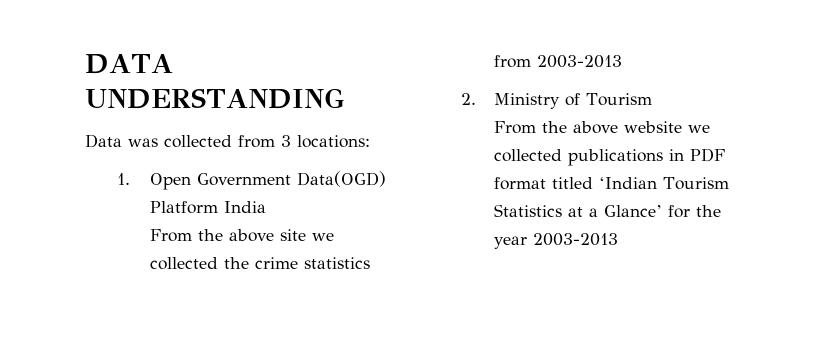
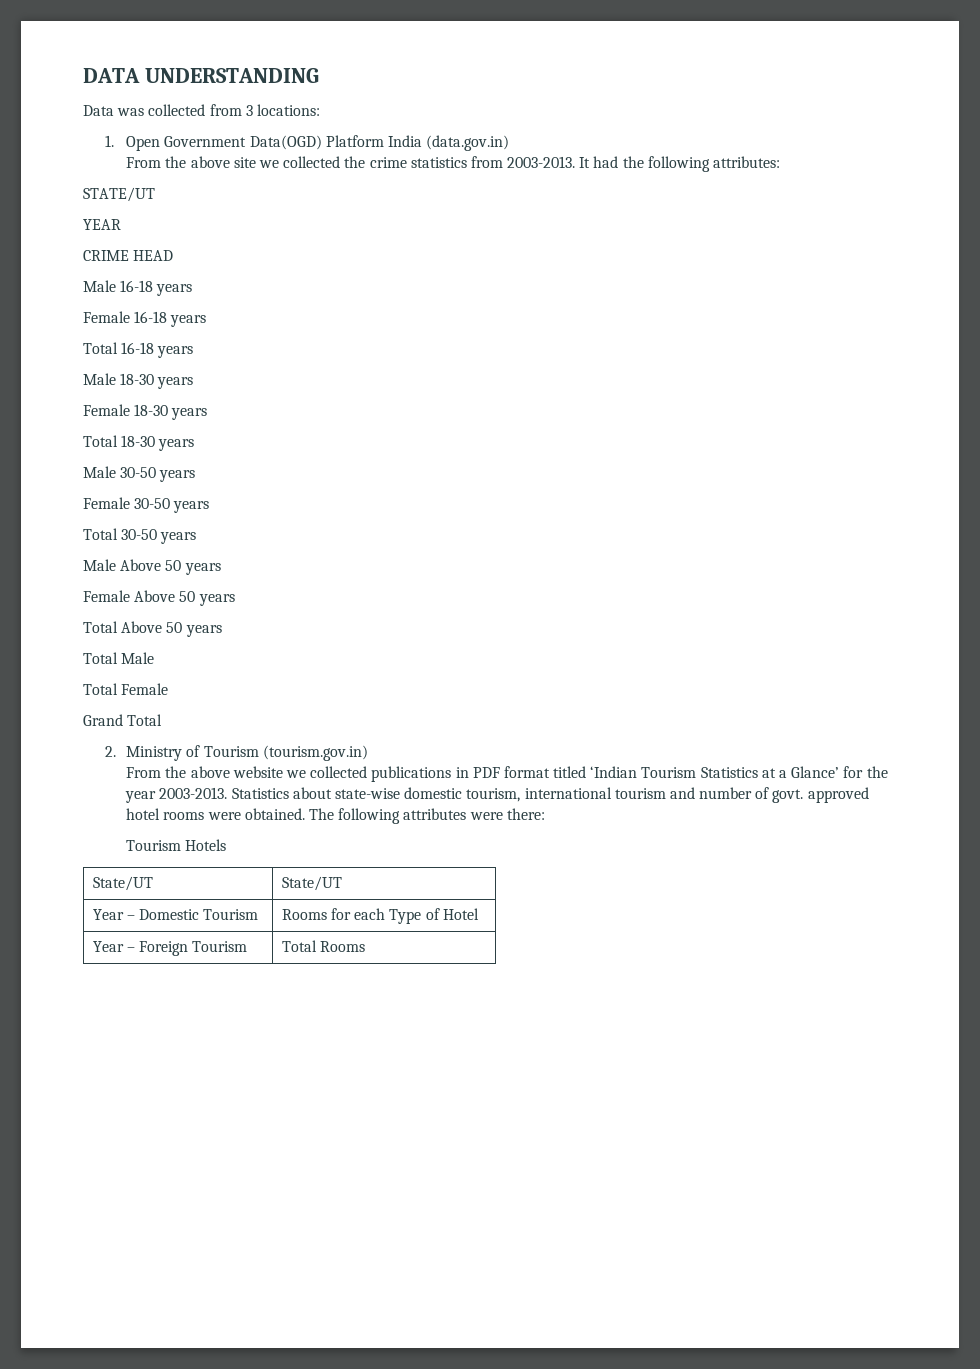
(266, 207) none -> [426,135,510,151] (data.gov.in)
[536,55,622,68] 2003-2013 -> [507,156,781,172] [83,187,155,202] [83,219,121,230] [83,250,174,261] [83,280,193,296] [83,311,207,327] [83,342,194,358] [83,373,194,389] [83,404,208,420] [83,435,195,451] [83,466,196,482] [83,497,210,513] [83,528,197,544] [83,559,221,575] [83,590,235,606] [83,621,222,637] [83,652,155,664] [83,683,169,695] [83,714,163,726] 2003-2013. It had the following attributes: // STATE/UT // YEAR // CRIME HEAD // Male 16-18 years // Female 16-18 years // Total 16-18 years // Male 18-30 years // Female 18-30 years // Total 18-30 years // Male 30-50 years // Female 30-50 years // Total 30-50 years // Male Above 50 years // Female Above 50 years // Total Above 50 years // Total Male // Total Female // Grand Total
(652, 99) none -> [262,745,368,761] (tourism.gov.in)
[532,233,618,246] 2003-2013 -> [159,787,869,803] [126,808,545,824] [126,839,227,851] [92,876,153,891] [281,876,342,891] [92,909,259,920] [281,908,479,924] [92,941,248,956] [281,940,366,952] 2003-2013. Statistics about state-wise domestic tourism, international tourism and number of govt. approved hotel rooms were obtained. The following attributes were there: // Tourism Hotels // State/UT | State/UT // Year – Domestic Tourism | Rooms for each Type of Hotel // Year – Foreign Tourism | Total Rooms

